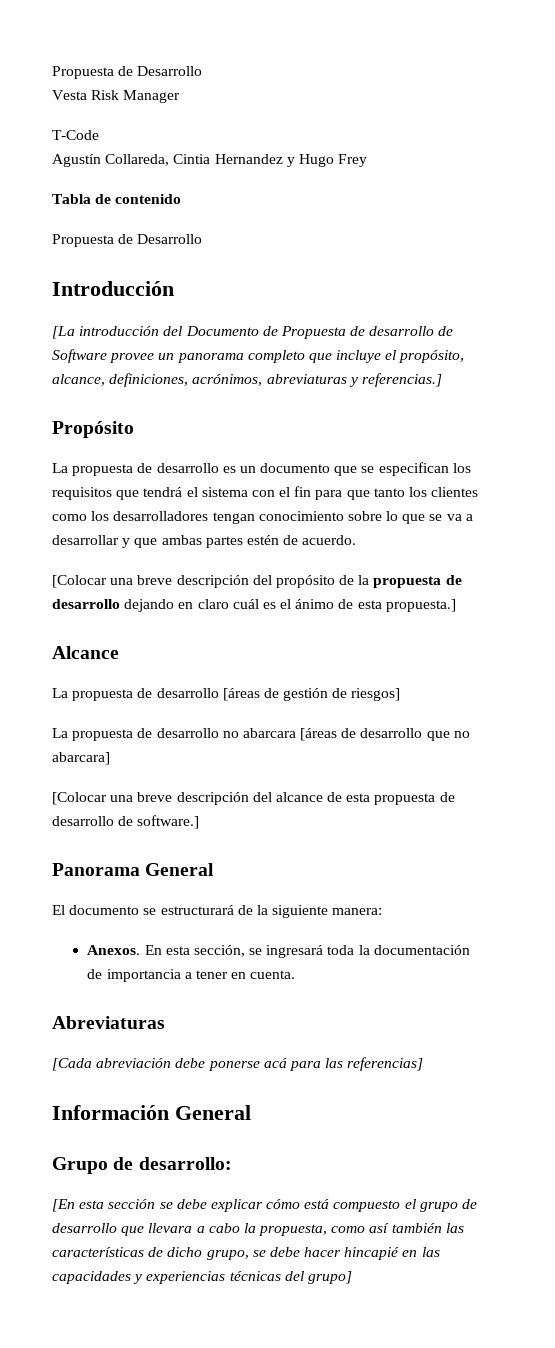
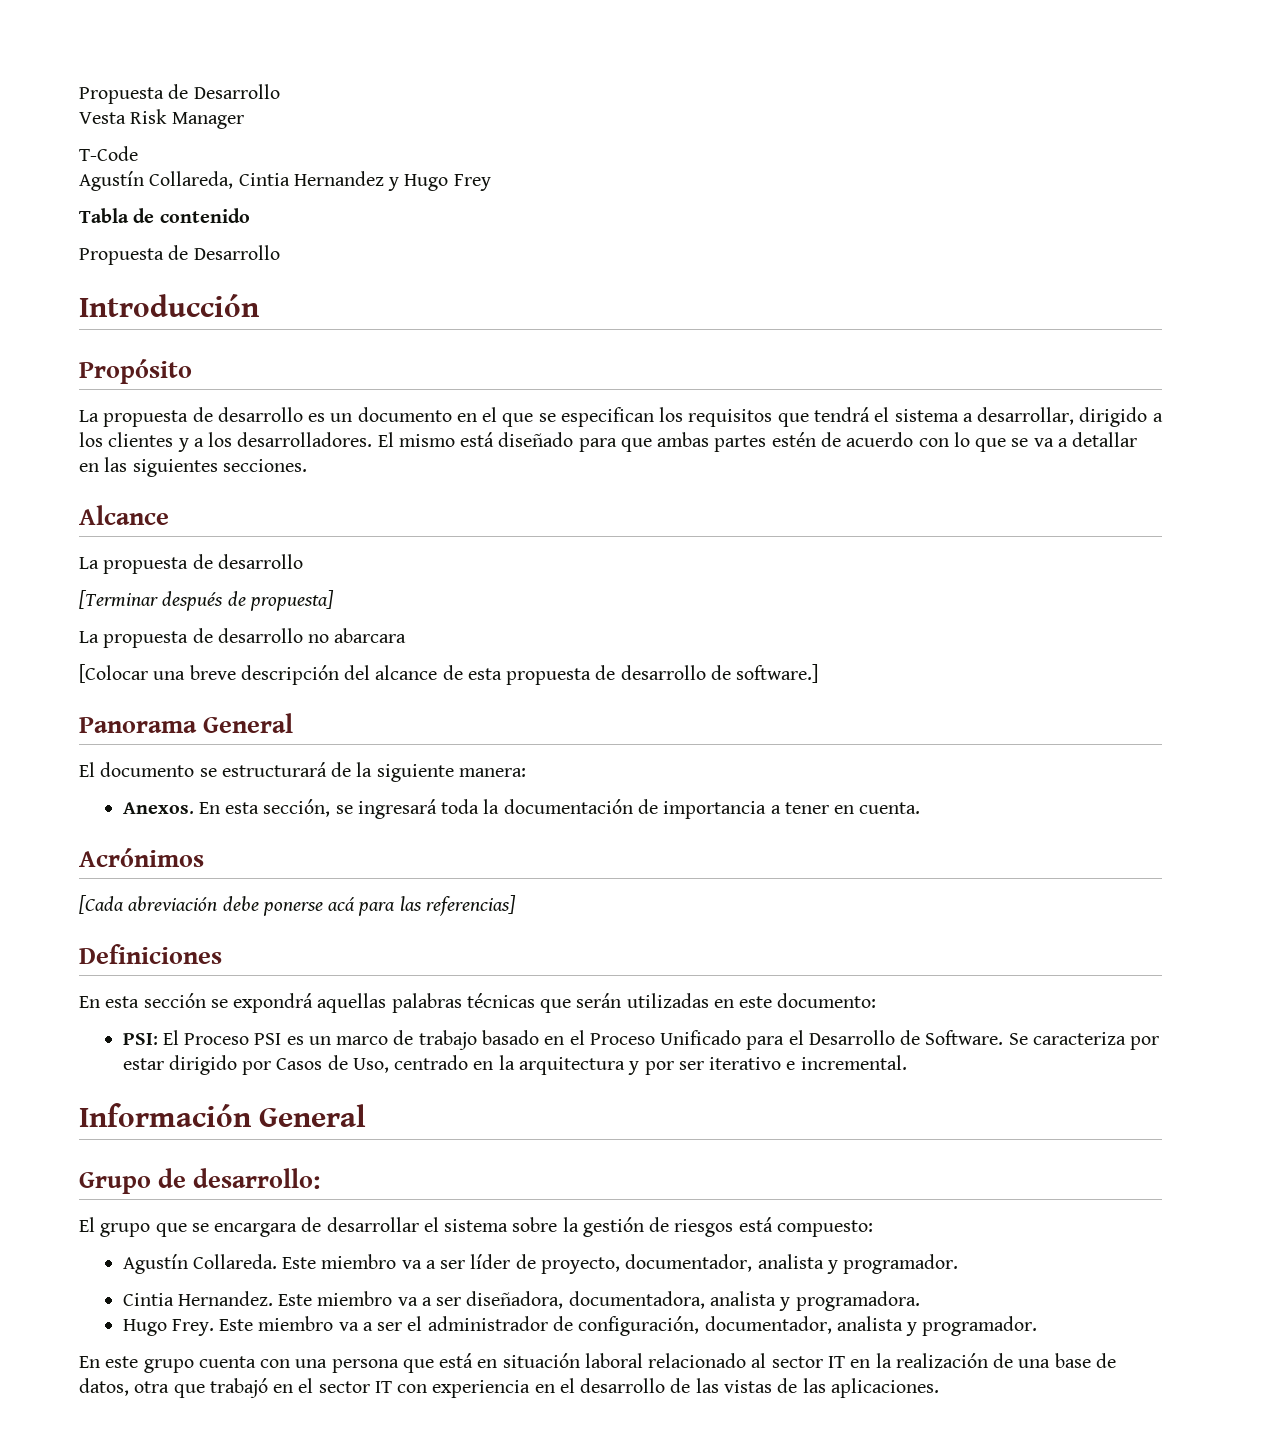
[52,326,454,339] [52,349,465,363] [52,373,442,387] // [La introducción del Documento de Propuesta de desarrollo de Software provee un panorama completo que incluye el propósito, alcance, definiciones, acrónimos, abreviaturas y referencias.] -> (260, 305) none
(331, 468) none -> [456,407,498,422] en el
[251,486,479,500] [52,511,382,524] con el fin para que tanto los clientes como los desarrolladores tengan conocimiento sobre -> [962,407,1163,427] [79,432,949,452] a desarrollar, dirigido a los clientes y a los desarrolladores. El mismo está diseñado para que ambas partes estén de acuerdo con
[52,535,357,548] [52,575,462,588] [52,599,456,612] desarrollar y que ambas partes estén de acuerdo. // [Colocar una breve descripción del propósito de la propuesta de desarrollo dejando en claro cuál es el ánimo de esta propuesta.] -> [1072,432,1138,447] [79,457,307,477] detallar en las siguientes secciones.
[222,688,401,701] [áreas de gestión de riesgos] -> [79,590,334,611] // [Terminar después de propuesta]
[300,728,470,741] [52,752,110,765] [áreas de desarrollo que no abarcara] -> (407, 635) none
[52,1016,165,1029] Abreviaturas -> [79,848,204,867] Acrónimos
(424, 1064) none -> [79,944,222,964] [79,993,877,1013] [122,1030,1160,1050] [122,1055,907,1075] // Definiciones // En esta sección se expondrá aquellas palabras técnicas que serán utilizadas en este documento: // PSI: El Proceso PSI es un marco de trabajo basado en el Proceso Unificado para el Desarrollo de Software. Se caracteriza por estar dirigido por Casos de Uso, centrado en la arquitectura y por ser iterativo e incremental.
[52,1199,478,1212] [52,1223,464,1236] [52,1247,440,1260] [52,1271,352,1284] [En esta sección se debe explicar cómo está compuesto el grupo de desarrollo que llevara a cabo la propuesta, como así también las características de dicho grupo, se debe hacer hincapié en las capacidades y experiencias técnicas del grupo] -> [79,1217,873,1237] [122,1254,959,1274] [122,1291,920,1311] [122,1316,1038,1336] [79,1353,1116,1373] [79,1378,939,1398] El grupo que se encargara de desarrollar el sistema sobre la gestión de riesgos está compuesto: // Agustín Collareda. Este miembro va a ser líder de proyecto, documentador, analista y programador. // Cintia Hernandez. Este miembro va a ser diseñadora, documentadora, analista y programadora. // Hugo Frey. Este miembro va a ser el administrador de configuración, documentador, analista y programador. // En este grupo cuenta con una persona que está en situación laboral relacionado al sector IT en la realización de una base de datos, otra que trabajó en el sector IT con experiencia en el desarrollo de las vistas de las aplicaciones.

